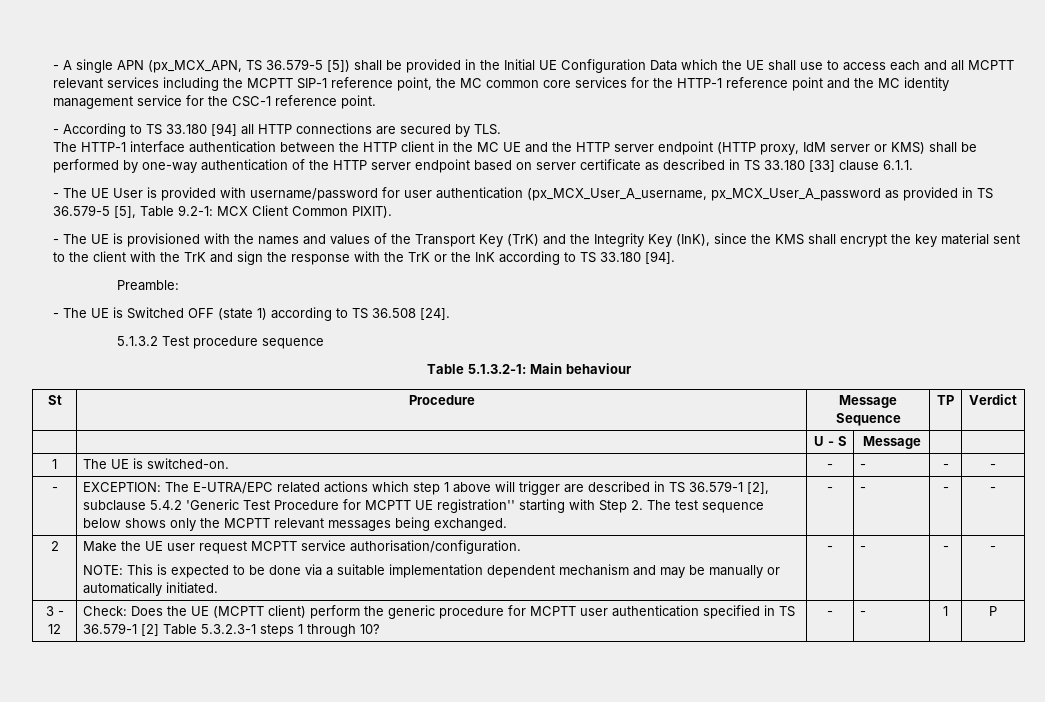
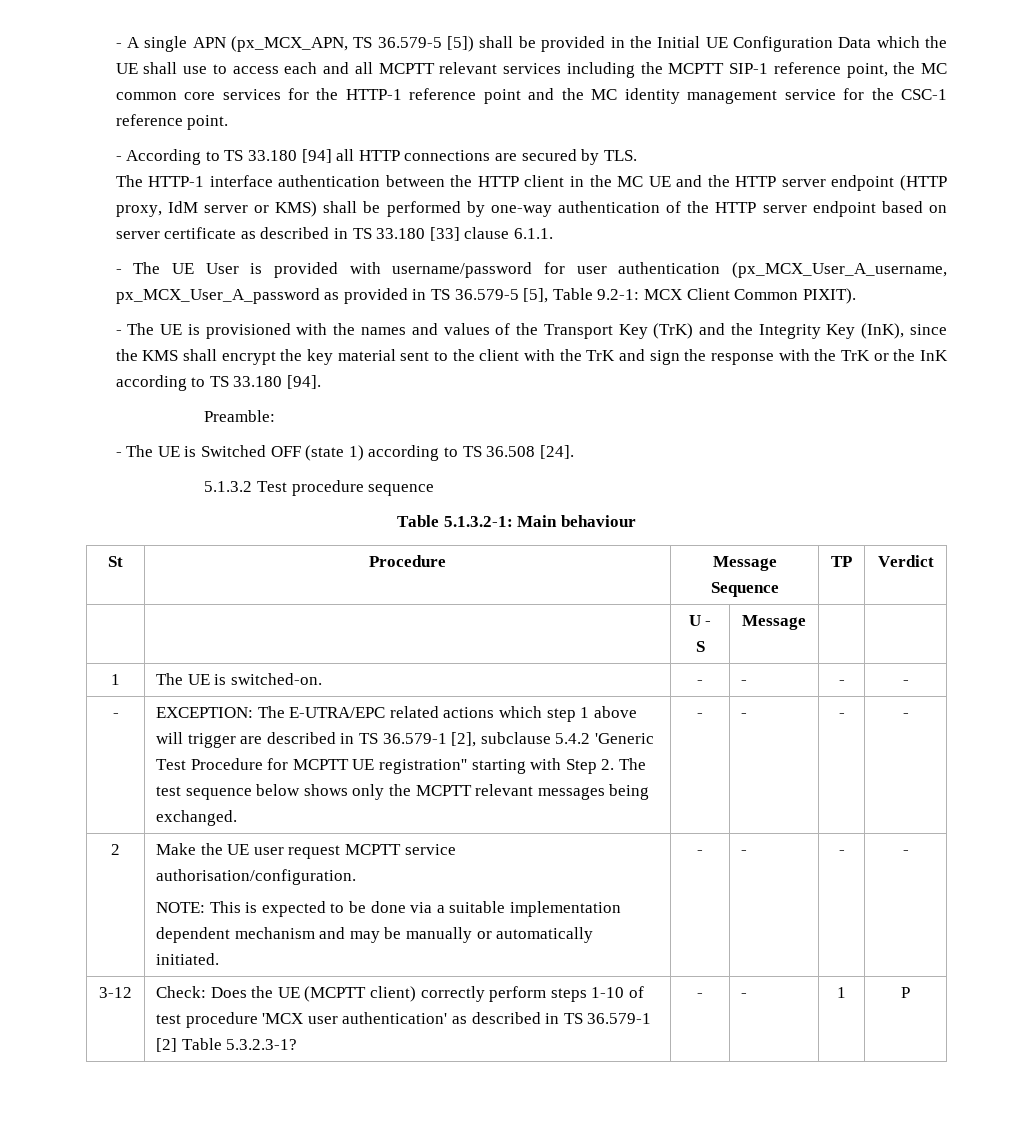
[45,606,64,616] [48,624,61,634] 3 - 12 -> [99,987,132,998] 3-12
[310,605,761,619] perform the generic procedure for MCPTT user authentication specified -> [420,986,644,1002] [156,1012,541,1028] correctly perform steps 1-10 of test procedure 'MCX user authentication' as described
[201,624,381,637] 5.3.2.3-1 steps 1 through 10? -> [226,1039,298,1050] 5.3.2.3-1?

